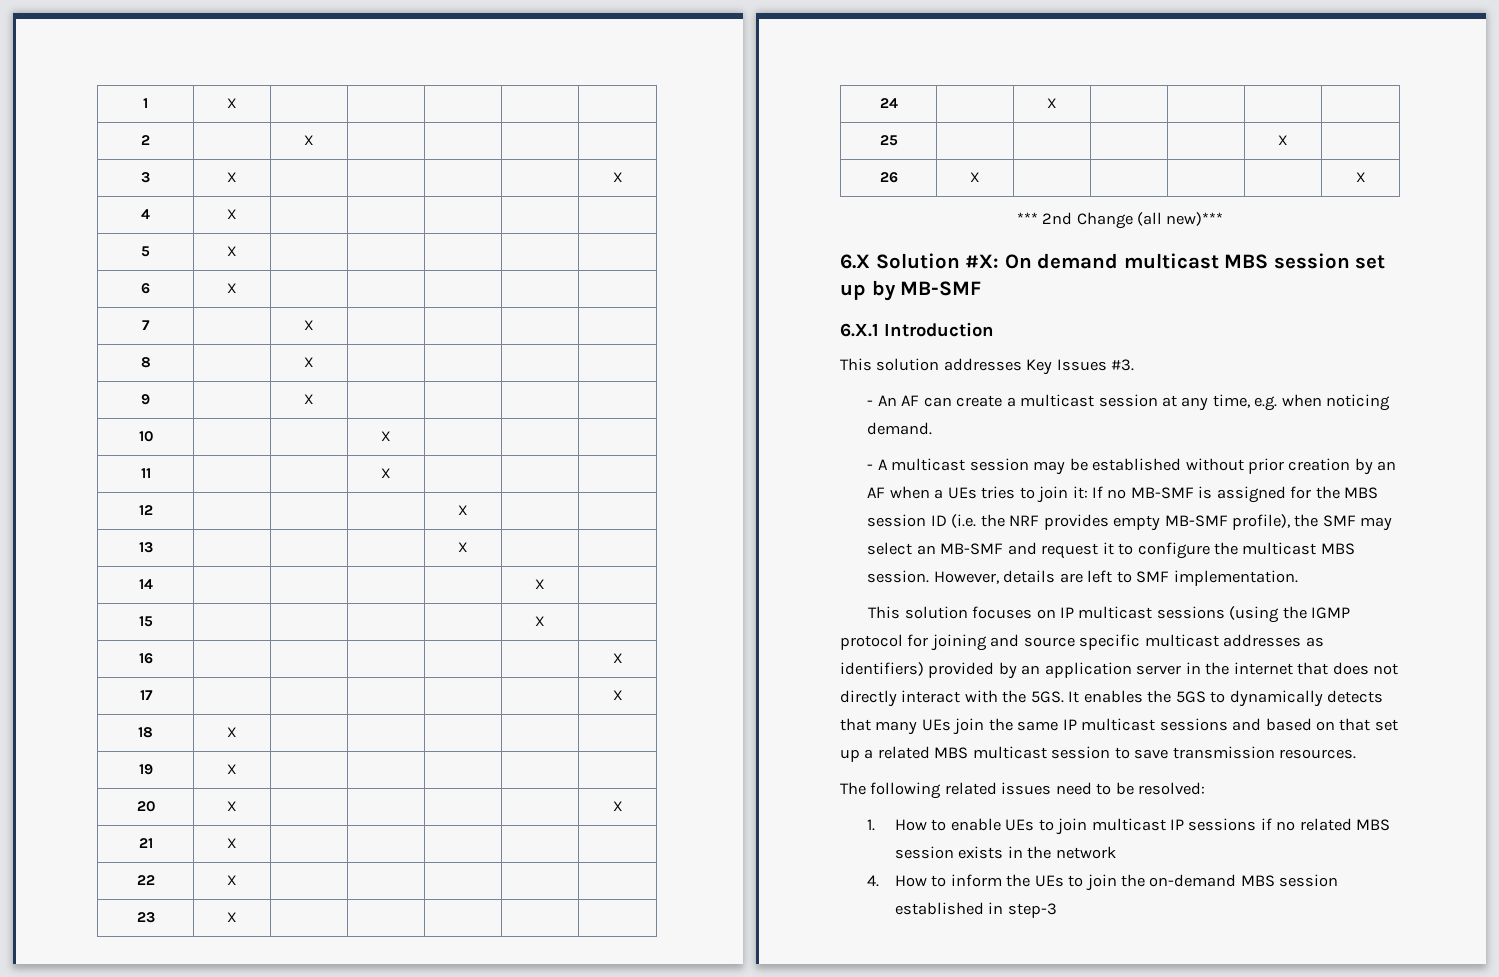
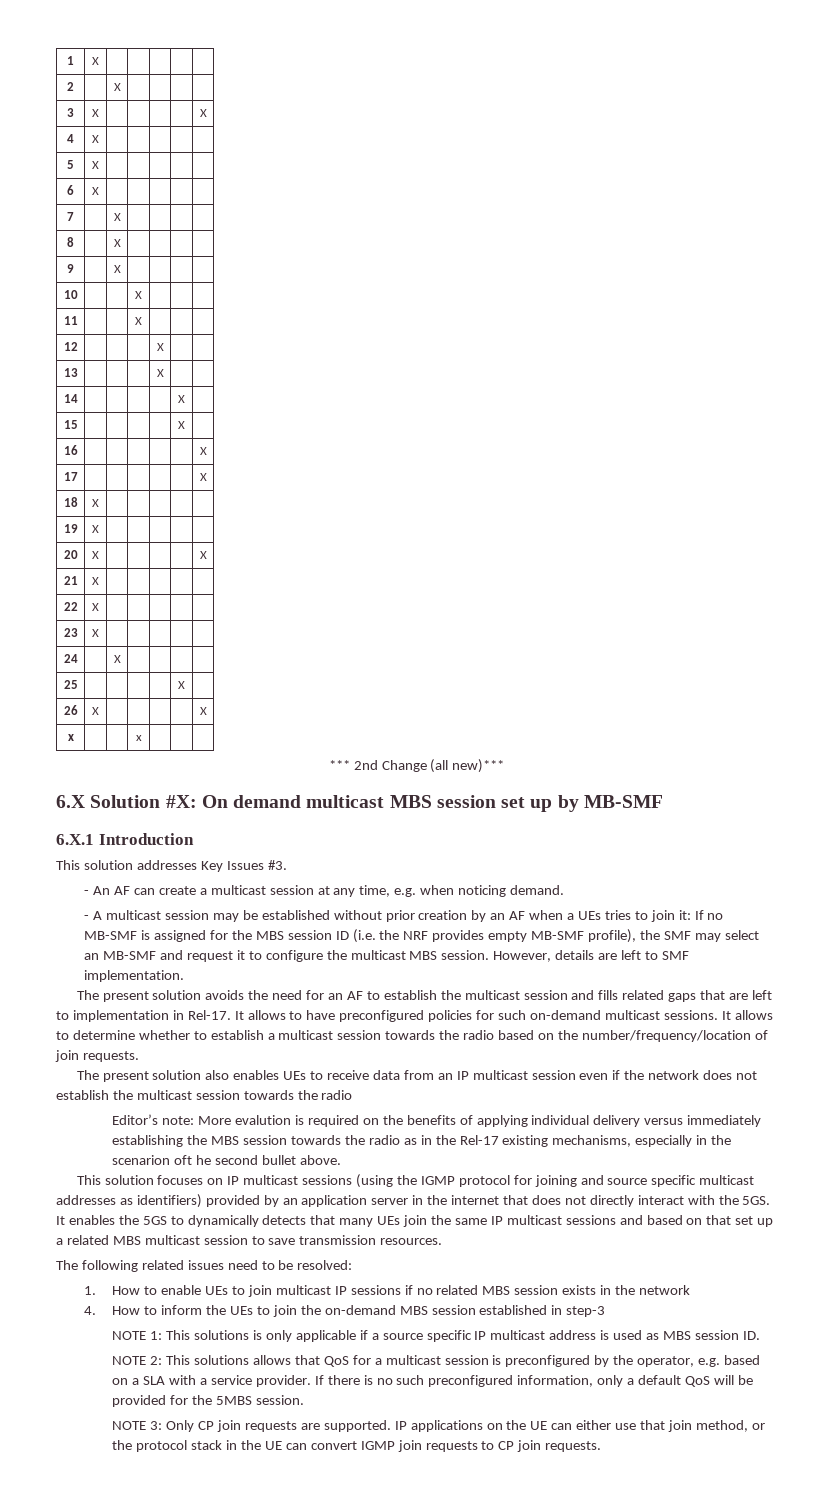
(1366, 177) none -> [67,734,74,741] [135,735,142,741] // x | | | x | | |
(1298, 578) none -> [76,990,772,1002] [56,1010,773,1022] [56,1030,768,1042] [55,1050,139,1062] [76,1070,758,1082] [56,1090,353,1100] [112,1114,762,1127] [112,1135,732,1147] [112,1155,341,1165] // The present solution avoids the need for an AF to establish the multicast session and fills related gaps that are left to implementation in Rel-17. It allows to have preconfigured policies for such on-demand multicast sessions. It allows to determine whether to establish a multicast session towards the radio based on the number/frequency/location of join requests. // The present solution also enables UEs to receive data from an IP multicast session even if the network does not establish the multicast session towards the radio // Editor’s note: More evalution is required on the benefits of applying individual delivery versus immediately establishing the MBS session towards the radio as in the Rel-17 existing mechanisms, especially in the scenarion oft he second bullet above.
(1057, 910) none -> [112,1330,760,1342] [112,1355,760,1367] [112,1375,753,1387] [112,1395,305,1407] [112,1420,765,1432] [112,1440,602,1452] // NOTE 1: This solutions is only applicable if a source specific IP multicast address is used as MBS session ID. // NOTE 2: This solutions allows that QoS for a multicast session is preconfigured by the operator, e.g. based on a SLA with a service provider. If there is no such preconfigured information, only a default QoS will be provided for the 5MBS session. // NOTE 3: Only CP join requests are supported. IP applications on the UE can either use that join method, or the protocol stack in the UE can convert IGMP join requests to CP join requests.

